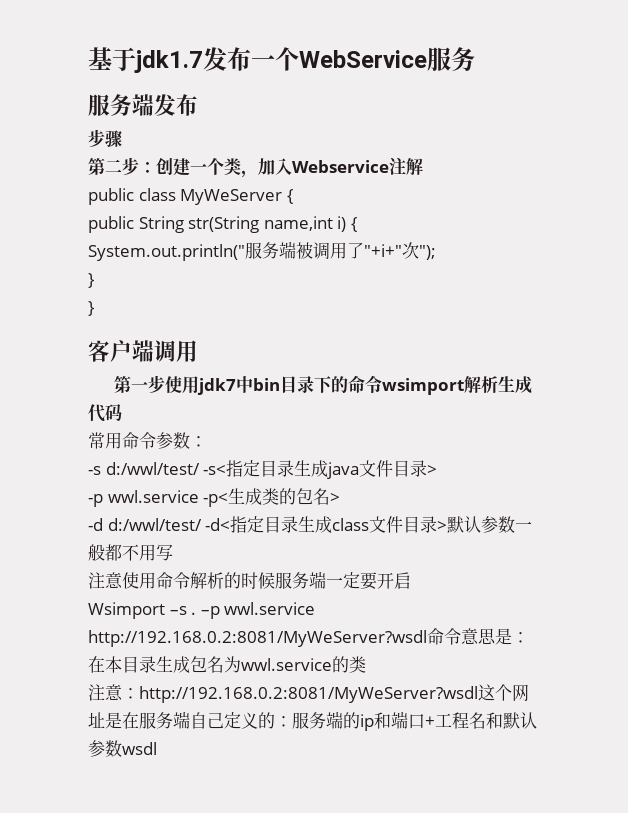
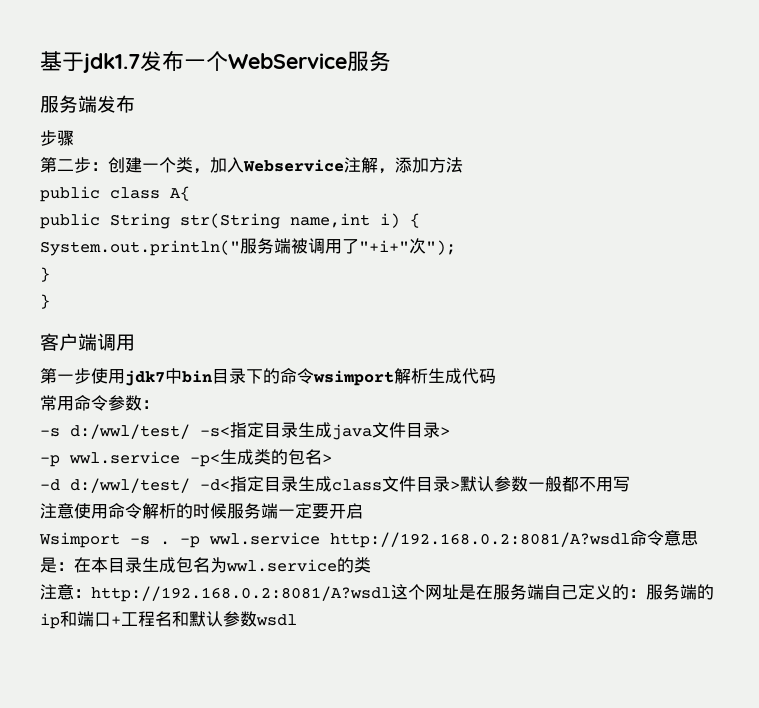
(423, 166) none -> [378,157,463,174] ，添加方法
[180,189,293,205] MyWeServer { -> [170,186,190,201] A{
[88,630,427,647] http://192.168.0.2:8081/MyWeServer?wsdl -> [330,532,630,548] http://192.168.0.2:8081/A?wsdl
[139,686,478,703] http://192.168.0.2:8081/MyWeServer?wsdl -> [91,586,391,602] http://192.168.0.2:8081/A?wsdl

